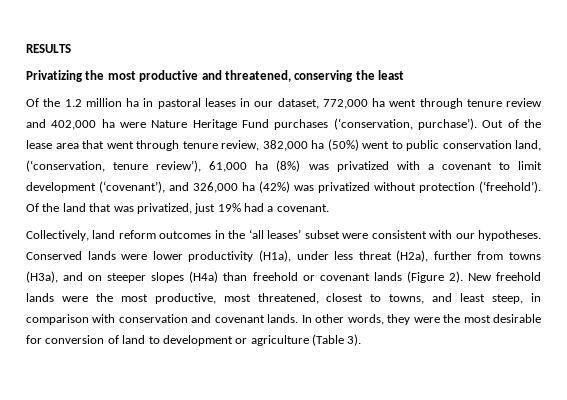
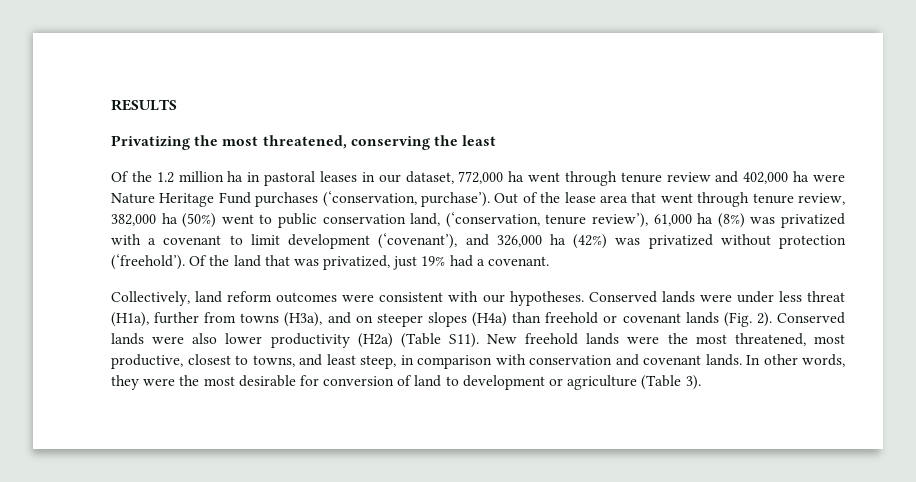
[139,70,222,82] productive and -> (259, 141) none
[214,229,340,239] in the ‘all leases’ subset -> (338, 297) none
[152,250,291,262] lower productivity (H1a), -> (732, 298) none
[396,250,429,262] (H2a), -> [111,312,149,327] (H1a),
[406,271,463,283] (Figure 2). -> [723,312,846,327] [111,333,479,348] (Fig. 2). Conserved lands were also lower productivity (H2a) (Table S11).
[154,293,319,304] productive, most threatened, -> [734,333,845,346] [111,354,183,369] threatened, most productive,

